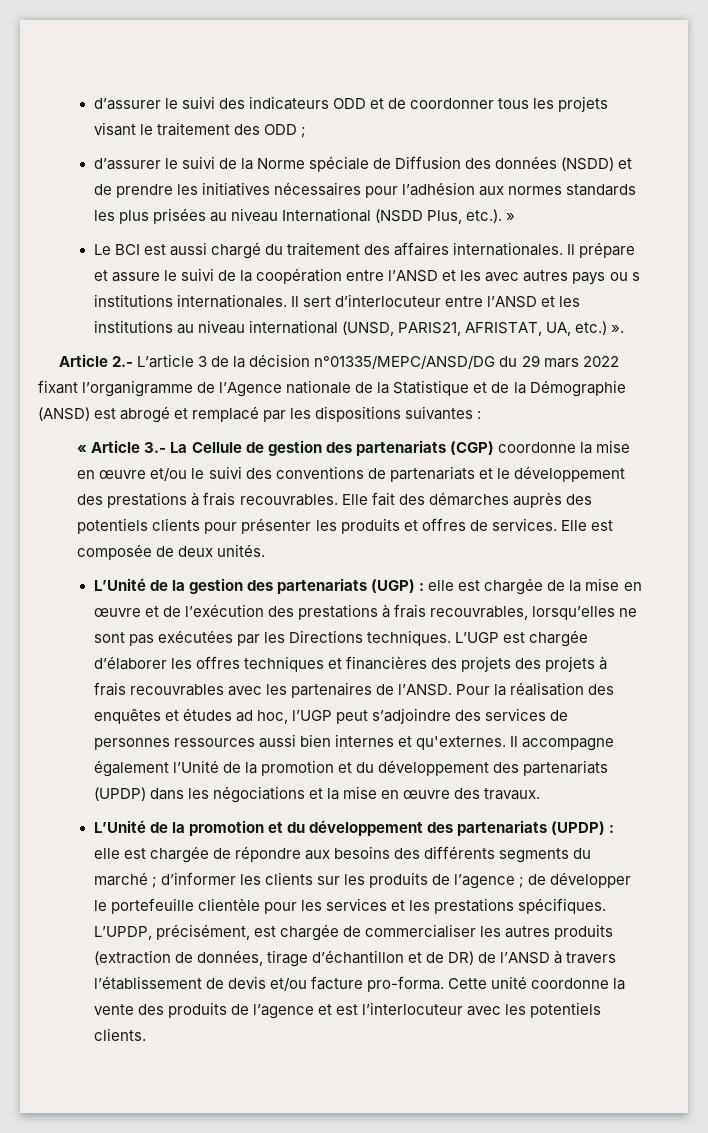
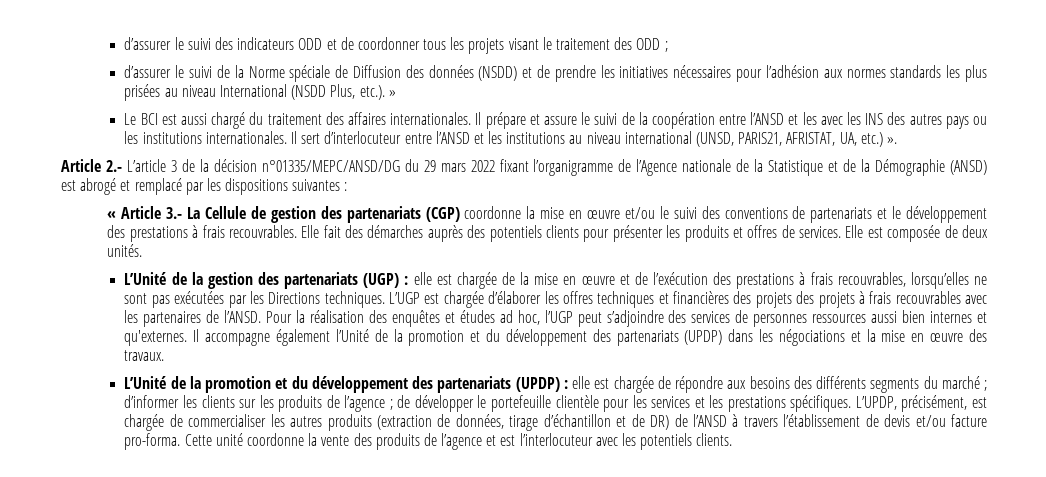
(520, 277) none -> [847,112,906,125] les INS des
[631,272,640,281] s -> [124,131,139,144] les

